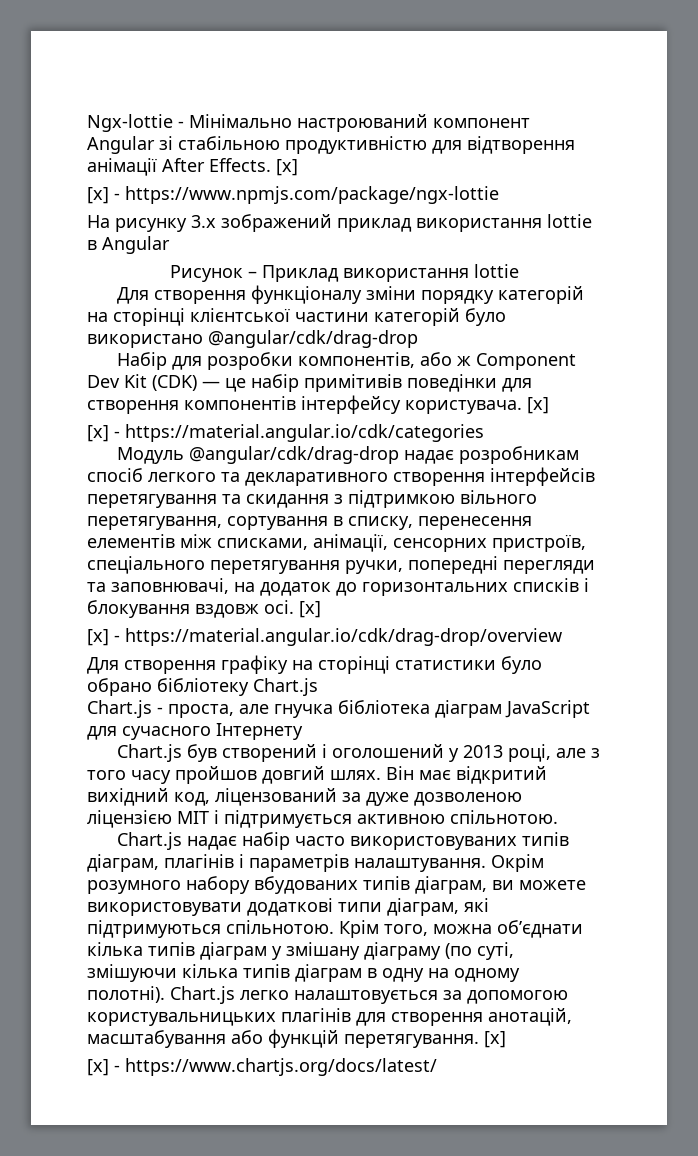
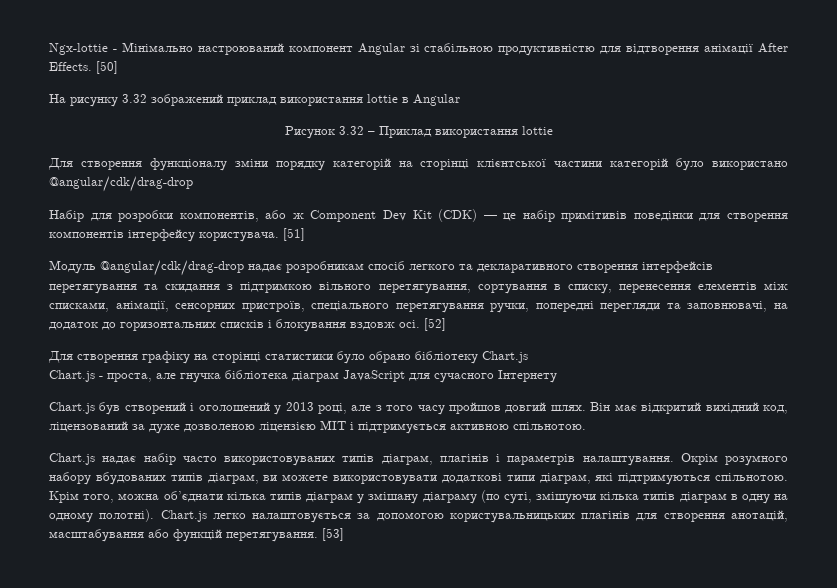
[276,159,298,176] [87,186,499,204] [x] // [x] - https://www.npmjs.com/package/ngx-lottie -> [96,61,118,74] [50]
[191,215,216,228] 3.x -> [122,94,147,103] 3.32
(243, 273) none -> [338,126,364,135] 3.32
[527,397,549,414] [87,424,484,442] [x] // [x] - https://material.angular.io/cdk/categories -> [283,228,305,241] [51]
[299,601,321,618] [87,628,562,646] [x] // [x] - https://material.angular.io/cdk/drag-drop/overview -> [424,318,446,331] [52]
[484,1031,506,1048] [87,1058,437,1076] [x] // [x] - https://www.chartjs.org/docs/latest/ -> [322,528,344,541] [53]

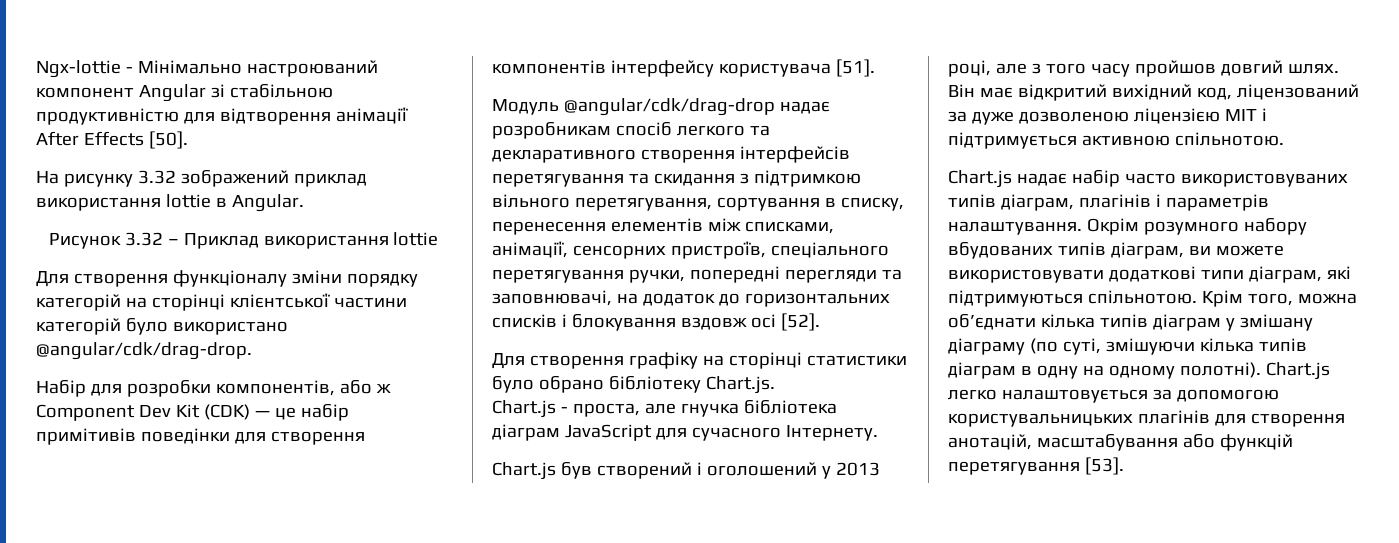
[49,61,118,74] Effects. [50] -> [83,131,188,149] Effects [50].
[413,94,460,106] Angular -> [231,194,304,212] Angular.
[49,176,193,192] @angular/cdk/drag-drop -> [36,342,252,360] @angular/cdk/drag-drop.
[199,228,305,242] користувача. [51] -> [718,59,875,77] користувача [51].
[399,318,446,331] осі. [52] -> [750,313,820,331] осі [52].
[482,351,528,363] Chart.js -> [705,376,775,394] Chart.js.
[498,370,557,383] Інтернету -> [785,425,878,441] Інтернету.
[226,528,344,542] перетягування. [53] -> [948,457,1124,475] перетягування [53].

